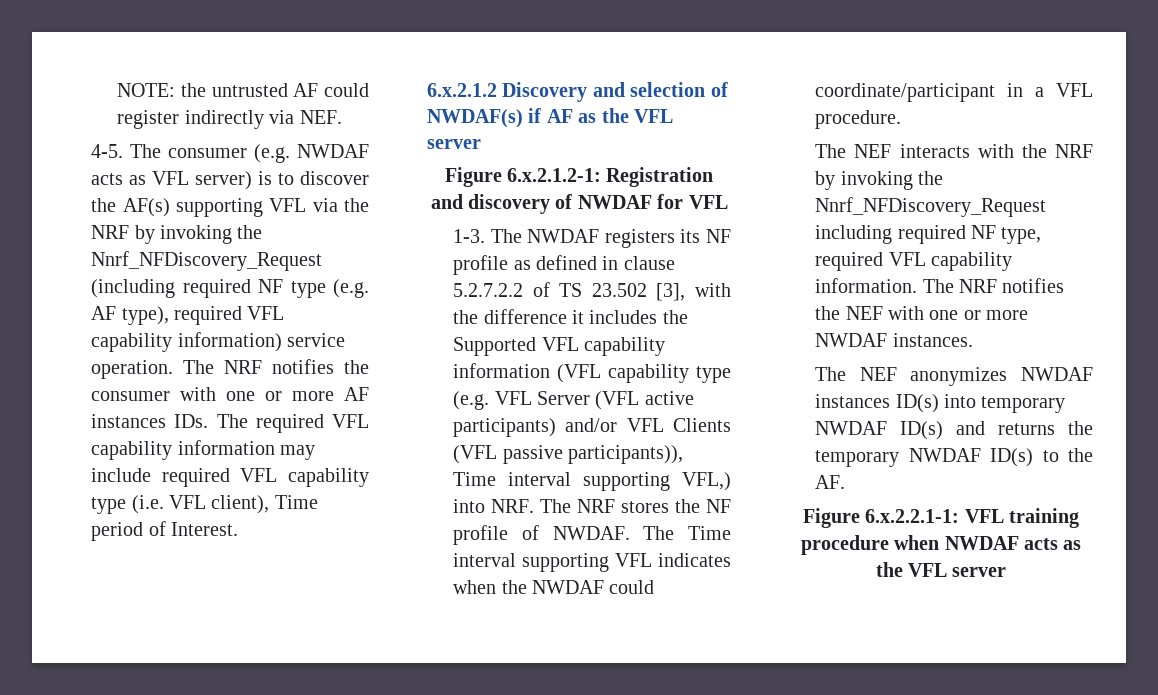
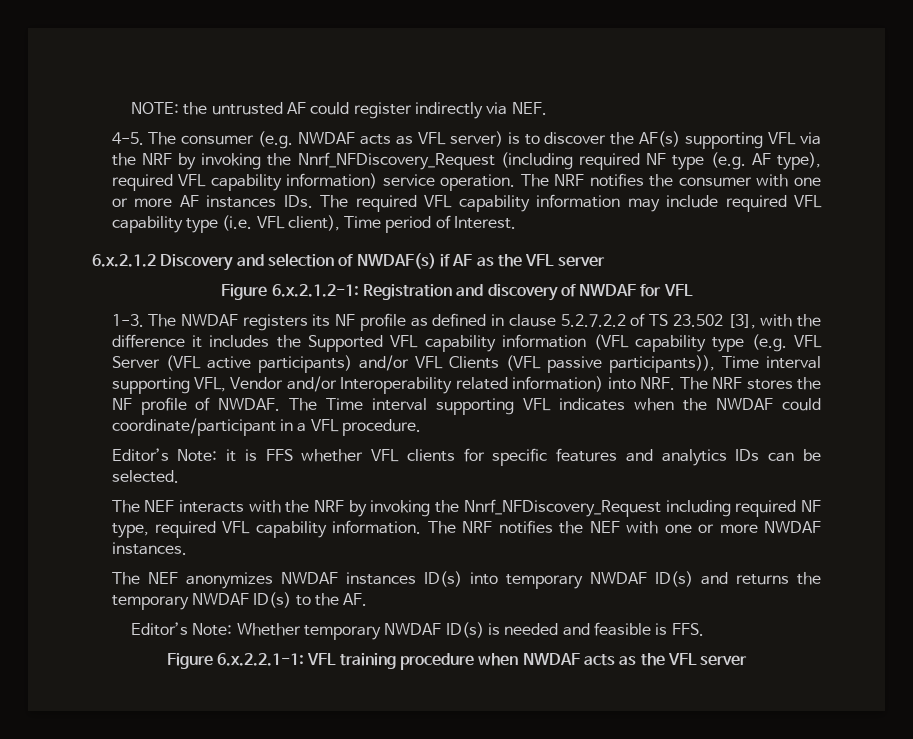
[682,472,731,491] VFL,) -> [194,376,604,394] VFL, Vendor and/or Interoperability related information)
(902, 119) none -> [111,448,822,466] [111,470,179,483] // Editor’s Note: it is FFS whether VFL clients for specific features and analytics IDs can be selected.
(846, 482) none -> [131,622,704,640] // Editor’s Note: Whether temporary NWDAF ID(s) is needed and feasible is FFS.

